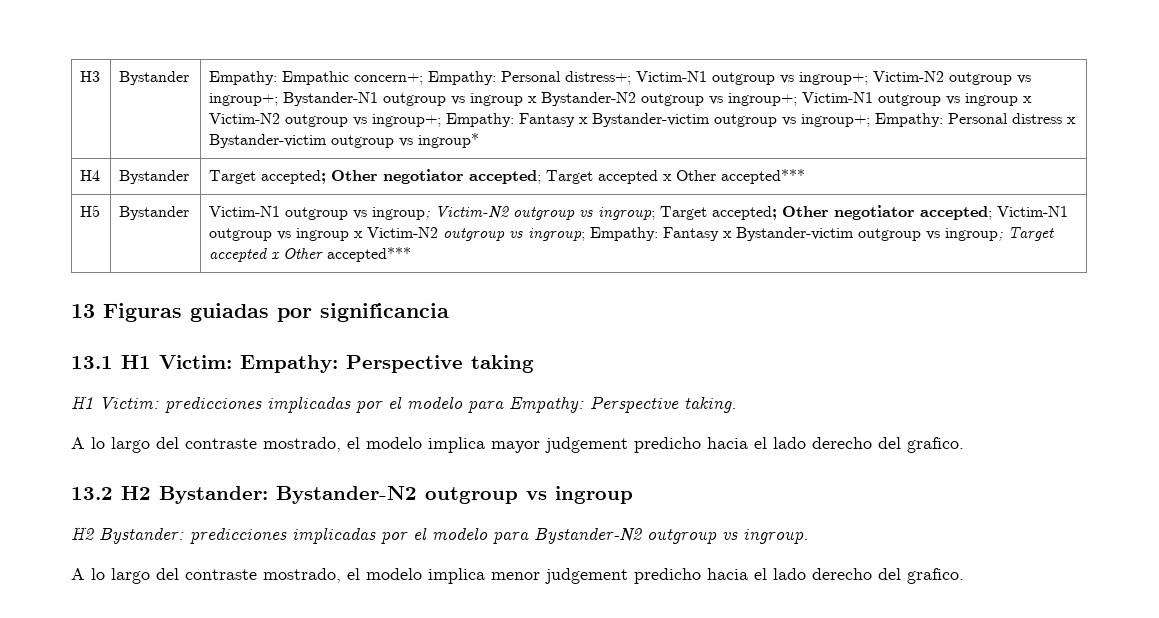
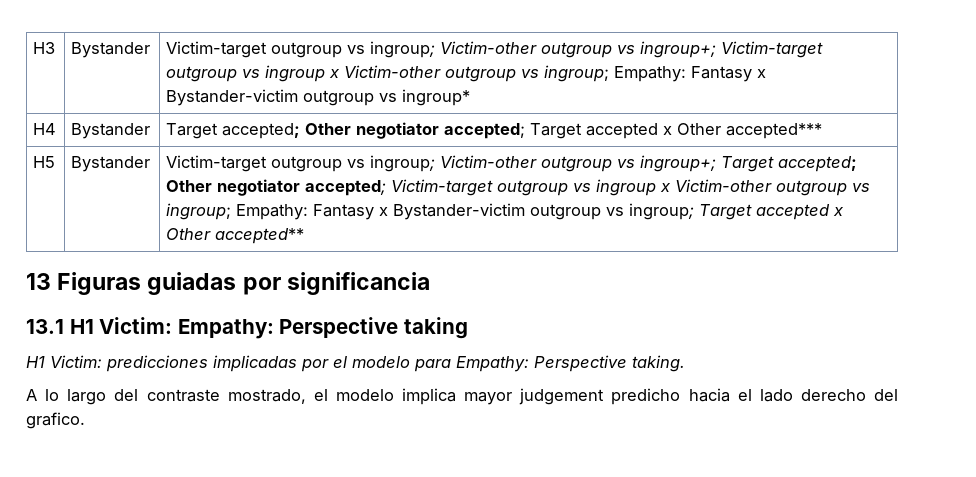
[209,71,1032,85] [209,92,1033,106] [209,113,1077,127] [209,134,414,148] Empathy: Empathic concern+; Empathy: Personal distress+; Victim-N1 outgroup vs ingroup+; Victim-N2 outgroup vs ingroup+; Bystander-N1 outgroup vs ingroup x Bystander-N2 outgroup vs ingroup+; Victim-N1 outgroup vs ingroup x Victim-N2 outgroup vs ingroup+; Empathy: Fantasy x Bystander-victim outgroup vs ingroup+; Empathy: Personal distress x Bystander-victim outgroup vs -> [166,41,824,58] [166,65,767,82] [166,89,398,106] Victim-target outgroup vs ingroup; Victim-other outgroup vs ingroup+; Victim-target outgroup vs ingroup x Victim-other outgroup vs ingroup; Empathy: Fantasy x Bystander-victim outgroup vs
[209,205,1069,220] [209,227,439,241] Victim-N1 outgroup vs ingroup; Victim-N2 outgroup vs ingroup; Target accepted; Other negotiator accepted; Victim-N1 outgroup vs ingroup x Victim-N2 -> [166,155,858,172] [166,179,773,196] Victim-target outgroup vs ingroup; Victim-other outgroup vs ingroup+; Target accepted; Other negotiator accepted; Victim-target outgroup vs ingroup x Victim-other
[327,247,412,262] accepted*** -> [215,228,305,244] accepted**
[71,486,633,504] [71,527,809,544] [71,568,964,584] // 13.2 H2 Bystander: Bystander-N2 outgroup vs ingroup // H2 Bystander: predicciones implicadas por el modelo para Bystander-N2 outgroup vs ingroup. // A lo largo del contraste mostrado, el modelo implica menor judgement predicho hacia el lado derecho del grafico. -> (85, 420) none

